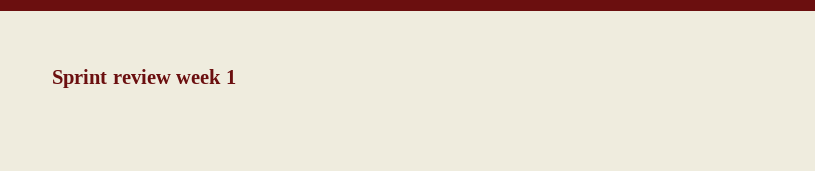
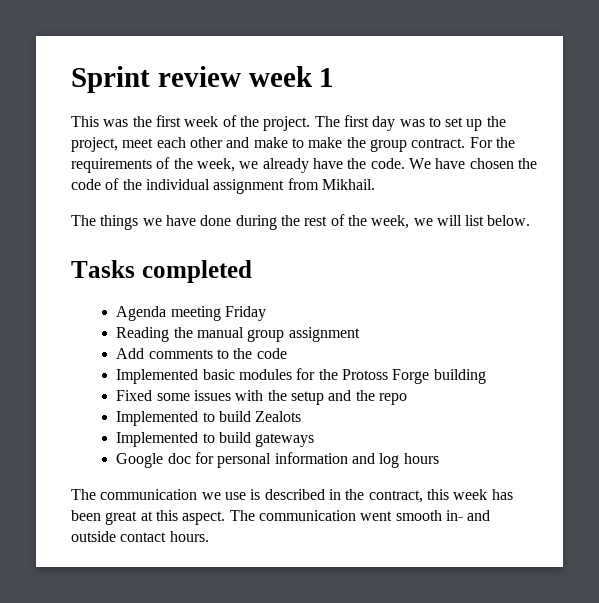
(236, 77) none -> [71,115,506,131] [71,137,515,152] [71,157,537,173] [71,178,375,194] [71,214,531,230] [71,260,252,283] [116,306,267,321] [116,327,360,342] [116,348,287,359] [116,368,486,384] [116,390,407,405] [116,411,302,426] [116,432,315,447] [116,452,439,468] [71,489,513,503] [71,510,491,525] [71,531,209,542] // This was the first week of the project. The first day was to set up the project, meet each other and make to make the group contract. For the requirements of the week, we already have the code. We have chosen the code of the individual assignment from Mikhail. // The things we have done during the rest of the week, we will list below. // Tasks completed // Agenda meeting Friday // Reading the manual group assignment // Add comments to the code // Implemented basic modules for the Protoss Forge building // Fixed some issues with the setup and the repo // Implemented to build Zealots // Implemented to build gateways // Google doc for personal information and log hours // The communication we use is described in the contract, this week has been great at this aspect. The communication went smooth in- and outside contact hours.

